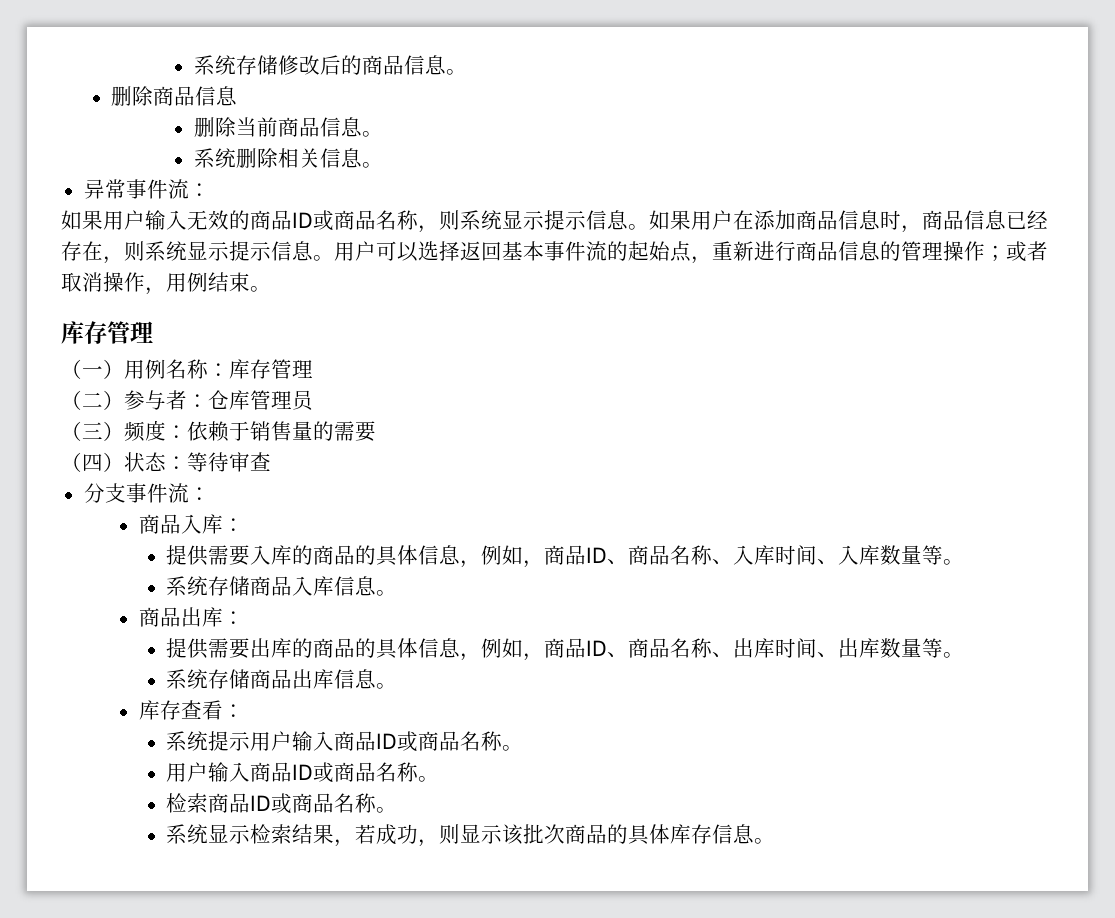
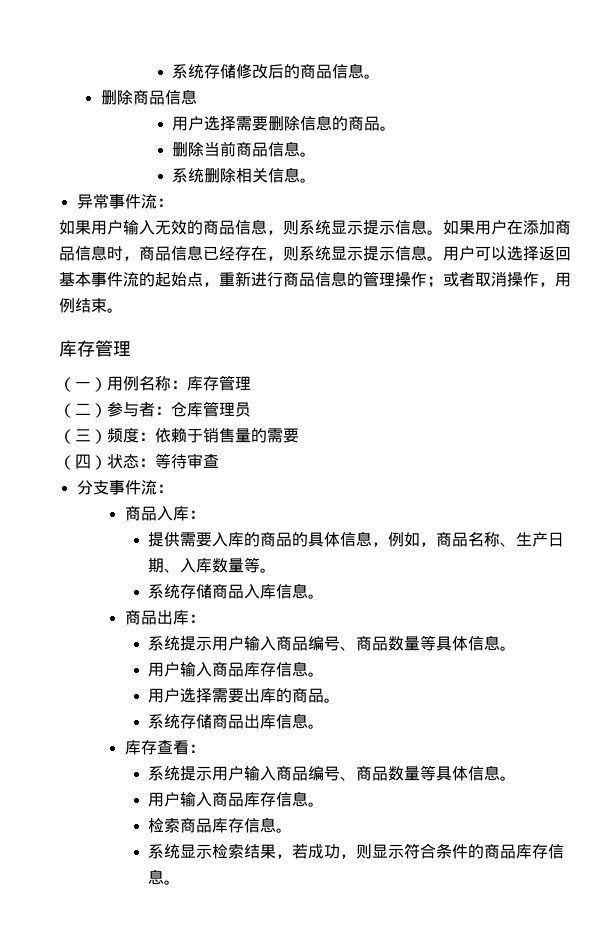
(238, 96) none -> [172,115,397,131] // 用户选择需要删除信息的商品。
[292,210,418,231] ID或商品名称 -> [235,219,267,235] 信息
[586,545,818,565] ID、商品名称、入库时间 -> [468,532,565,547] [148,558,165,573] 名称、生产日期
[166,638,944,661] 提供需要出库的商品的具体信息，例如，商品ID、商品名称、出库时间、出库数量等 -> [148,635,517,651] [148,661,325,677] [148,688,325,703] 系统提示用户输入商品编号、商品数量等具体信息。 // 用户输入商品库存信息。 // 用户选择需要出库的商品
[376,731,524,752] [166,762,419,783] ID或商品名称。 // 用户输入商品ID或商品名称 -> [308,765,517,781] [148,791,309,807] 编号、商品数量等具体信息。 // 用户输入商品库存信息
[250,793,377,814] ID或商品名称 -> [212,817,277,833] 库存信息
[502,824,671,845] 该批次商品的具体 -> [404,843,517,859] 符合条件的商品

